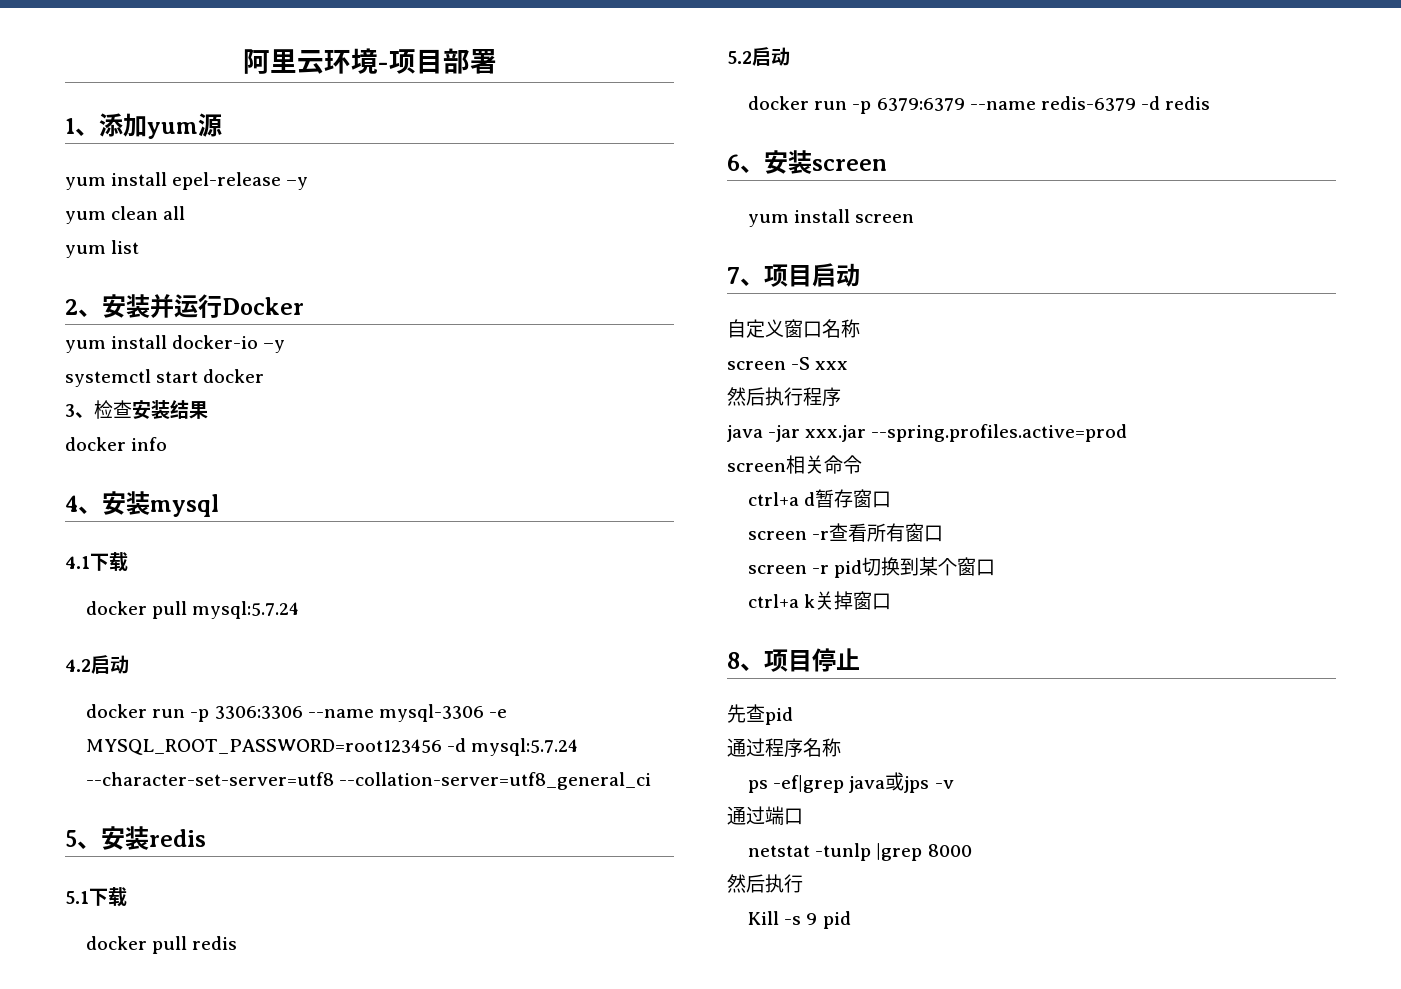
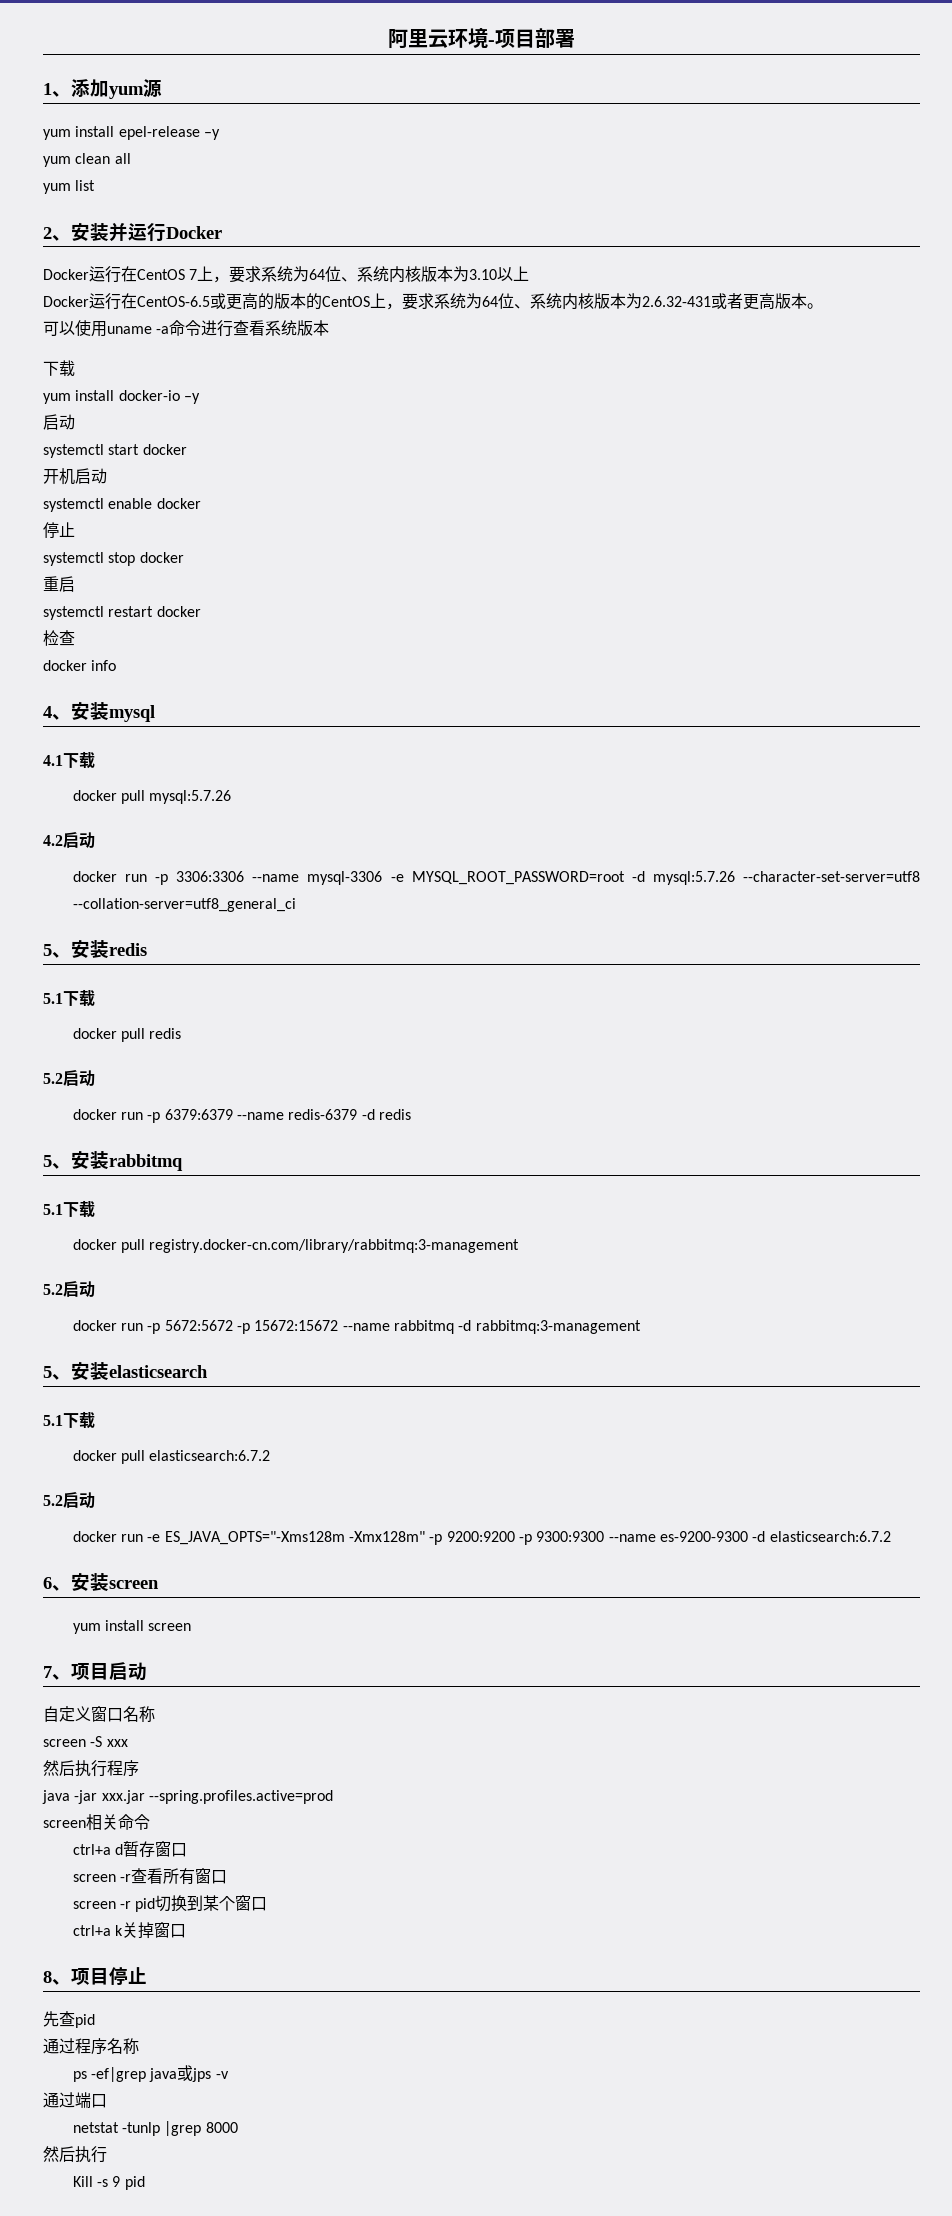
(304, 306) none -> [43,266,530,283] [43,293,823,310] [43,320,330,337] [43,360,75,377] // Docker运行在CentOS 7上，要求系统为64位、系统内核版本为3.10以上 // Docker运行在CentOS-6.5或更高的版本的CentOS上，要求系统为64位、系统内核版本为2.6.32-431或者更高版本。 // 可以使用uname -a命令进行查看系统版本 // 下载
(286, 346) none -> [43,414,75,430] // 启动
[65,404,94,418] 3、 -> [43,468,107,485] [43,498,201,512] [43,522,75,538] [43,552,184,566] [43,576,75,592] [43,606,201,620] 开机启动 // systemctl enable docker // 停止 // systemctl stop docker // 重启 // systemctl restart docker //
[132,400,208,419] 安装结果 -> (75, 638) none
[192,601,300,619] mysql:5.7.24 -> [149,790,232,804] mysql:5.7.26
[86,738,579,756] MYSQL_ROOT_PASSWORD=root123456 -d mysql:5.7.24 -> [411,871,735,885] MYSQL_ROOT_PASSWORD=root -d mysql:5.7.26
(1211, 103) none -> [43,1151,183,1171] [43,1200,95,1218] [72,1239,520,1253] [43,1281,95,1297] [72,1320,641,1334] [43,1362,208,1380] [43,1411,95,1429] [72,1450,271,1464] [43,1492,95,1508] [72,1531,891,1545] // 5、安装rabbitmq // 5.1下载 // docker pull registry.docker-cn.com/library/rabbitmq:3-management // 5.2启动 // docker run -p 5672:5672 -p 15672:15672 --name rabbitmq -d rabbitmq:3-management // 5、安装elasticsearch // 5.1下载 // docker pull elasticsearch:6.7.2 // 5.2启动 // docker run -e ES_JAVA_OPTS="-Xms128m -Xmx128m" -p 9200:9200 -p 9300:9300 --name es-9200-9300 -d elasticsearch:6.7.2

